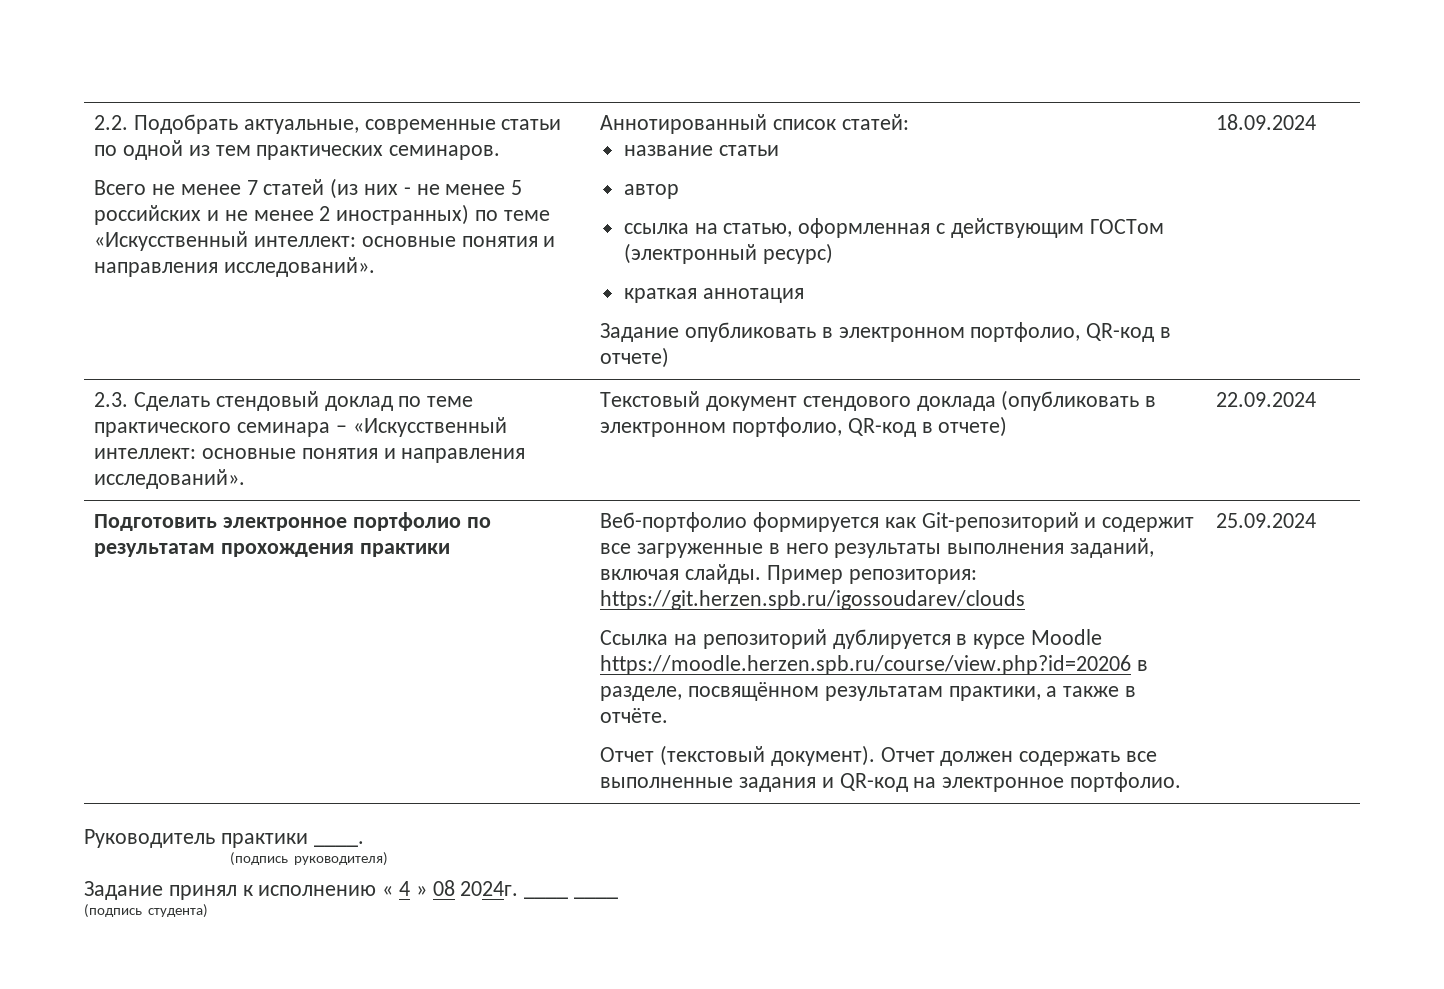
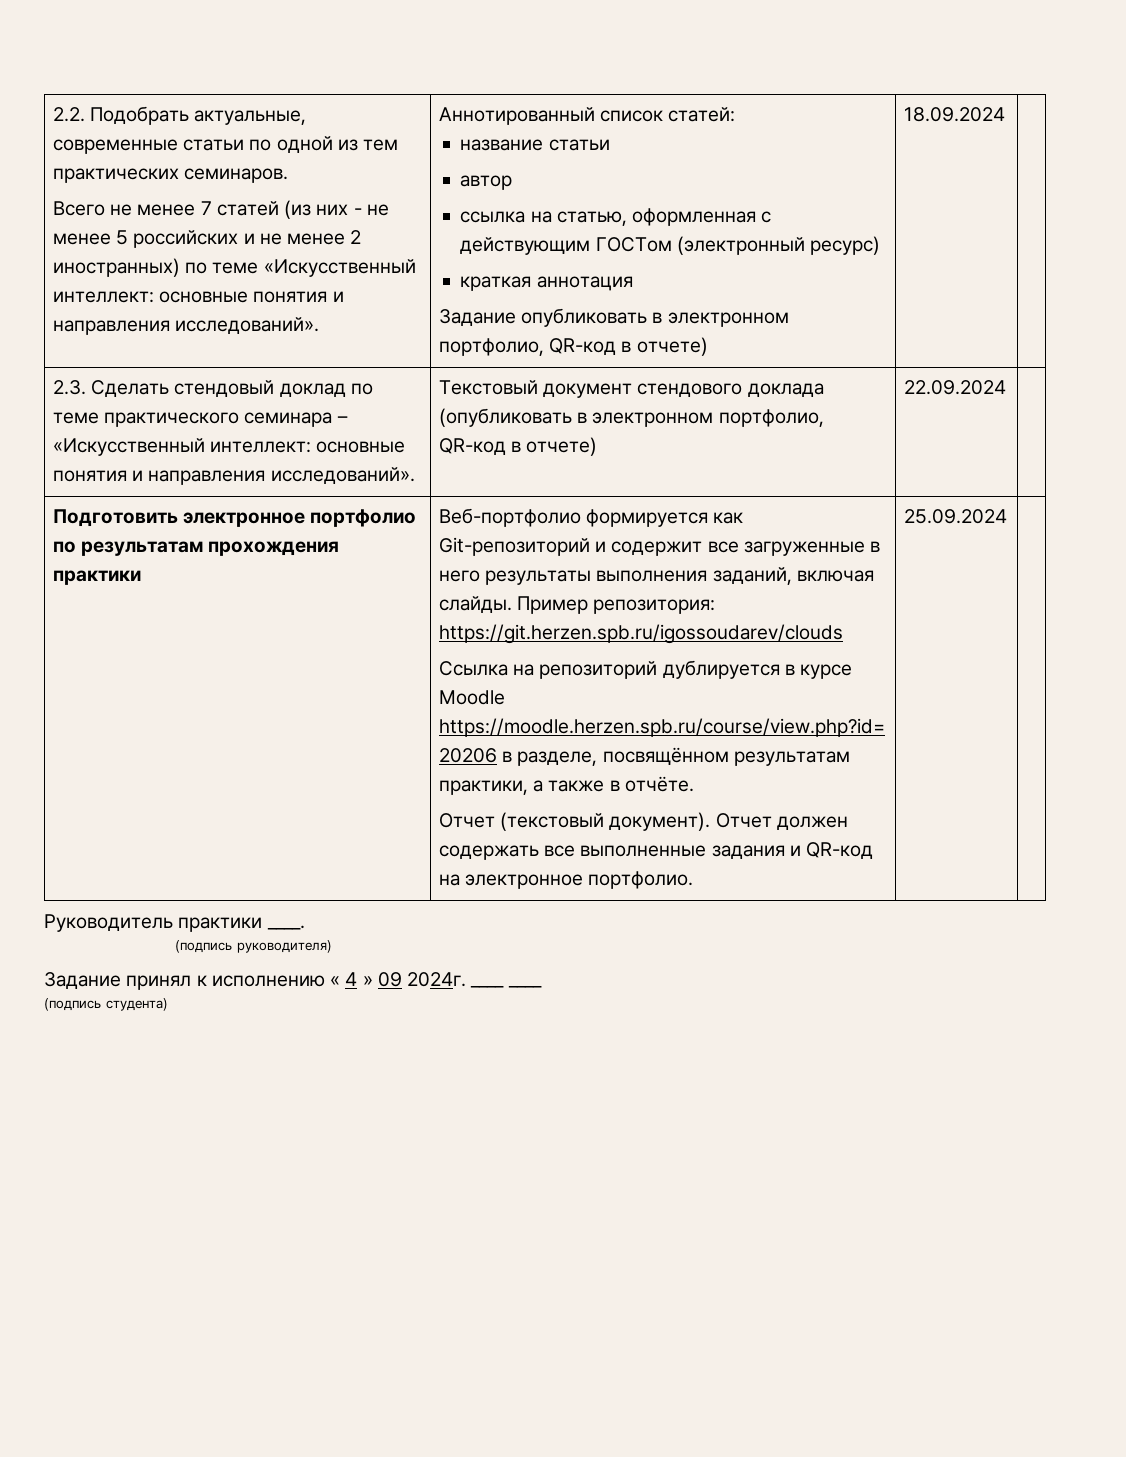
[432,880,455,896] 08 -> [377,972,402,987] 09

